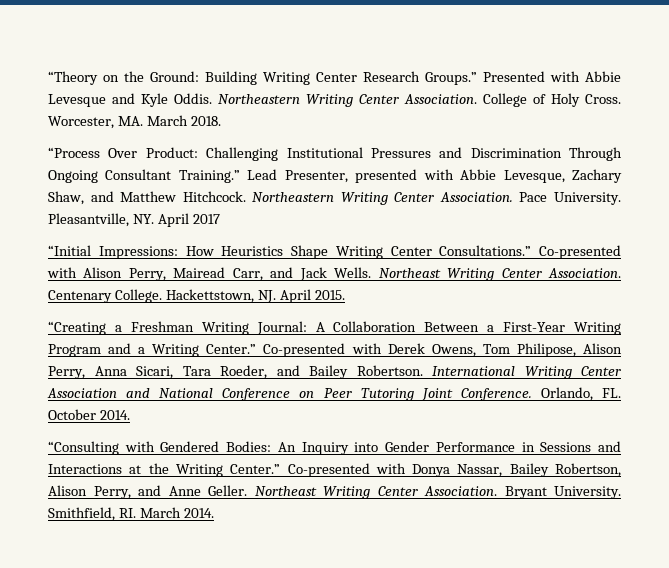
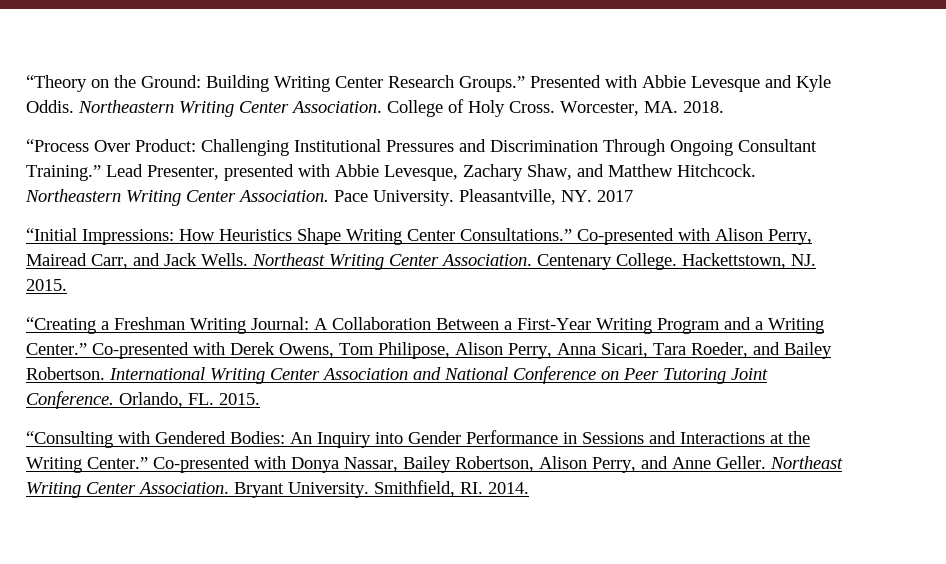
[146,115,188,126] March -> (678, 107) none
[157,213,189,227] April -> (592, 196) none
[279,289,311,303] April -> (816, 260) none
[48,409,130,420] October 2014. -> [219,393,260,405] 2015.
[139,507,181,518] March -> (483, 488) none

